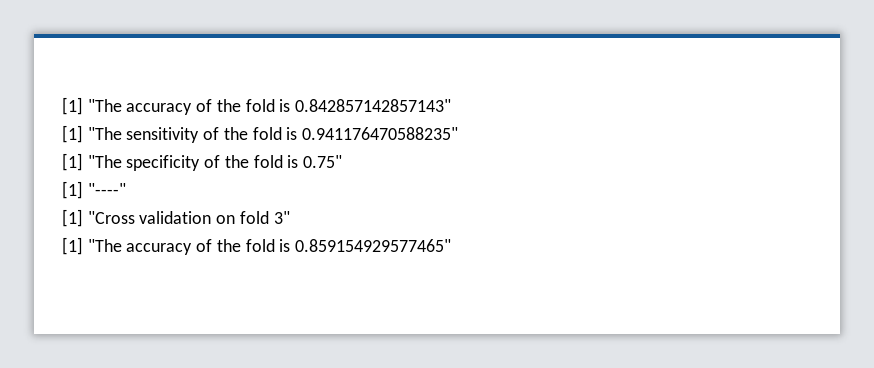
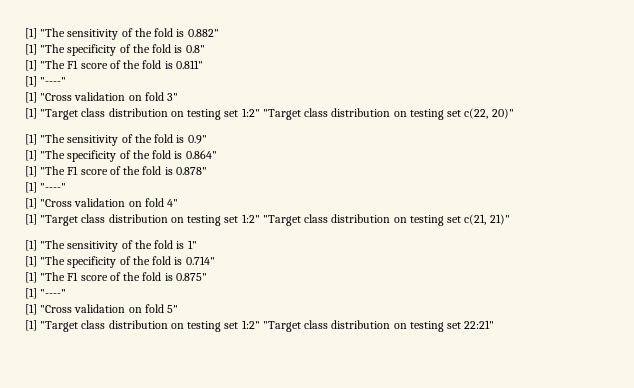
[62,97,452,115] [62,125,459,143] [62,153,343,171] [1] "The accuracy of the fold is 0.842857142857143" // [1] "The sensitivity of the fold is 0.941176470588235" // [1] "The specificity of the fold is 0.75" -> [25,28,219,40] [25,44,205,56] [25,60,203,71] [1] "The sensitivity of the fold is 0.882" // [1] "The specificity of the fold is 0.8" // [1] "The F1 score of the fold is 0.811"
[62,237,452,255] // [1] "The accuracy of the fold is 0.859154929577465" -> [25,108,514,120] [25,134,207,146] [25,150,217,162] [25,166,207,177] [25,182,67,193] [25,198,179,209] [25,214,510,226] [25,240,197,252] [25,256,215,268] [25,272,207,283] [25,288,67,299] [25,304,179,315] [25,320,495,332] // [1] "Target class distribution on testing set 1:2" "Target class distribution on testing set c(22, 20)" // [1] "The sensitivity of the fold is 0.9" // [1] "The specificity of the fold is 0.864" // [1] "The F1 score of the fold is 0.878" // [1] "----" // [1] "Cross validation on fold 4" // [1] "Target class distribution on testing set 1:2" "Target class distribution on testing set c(21, 21)" // [1] "The sensitivity of the fold is 1" // [1] "The specificity of the fold is 0.714" // [1] "The F1 score of the fold is 0.875" // [1] "----" // [1] "Cross validation on fold 5" // [1] "Target class distribution on testing set 1:2" "Target class distribution on testing set 22:21"

